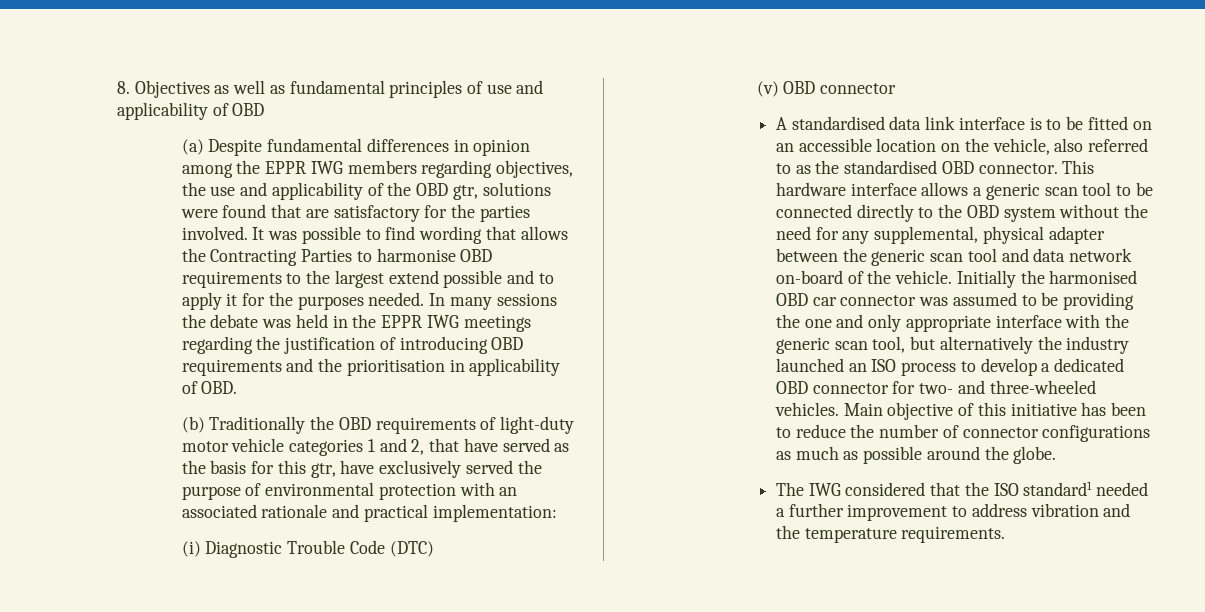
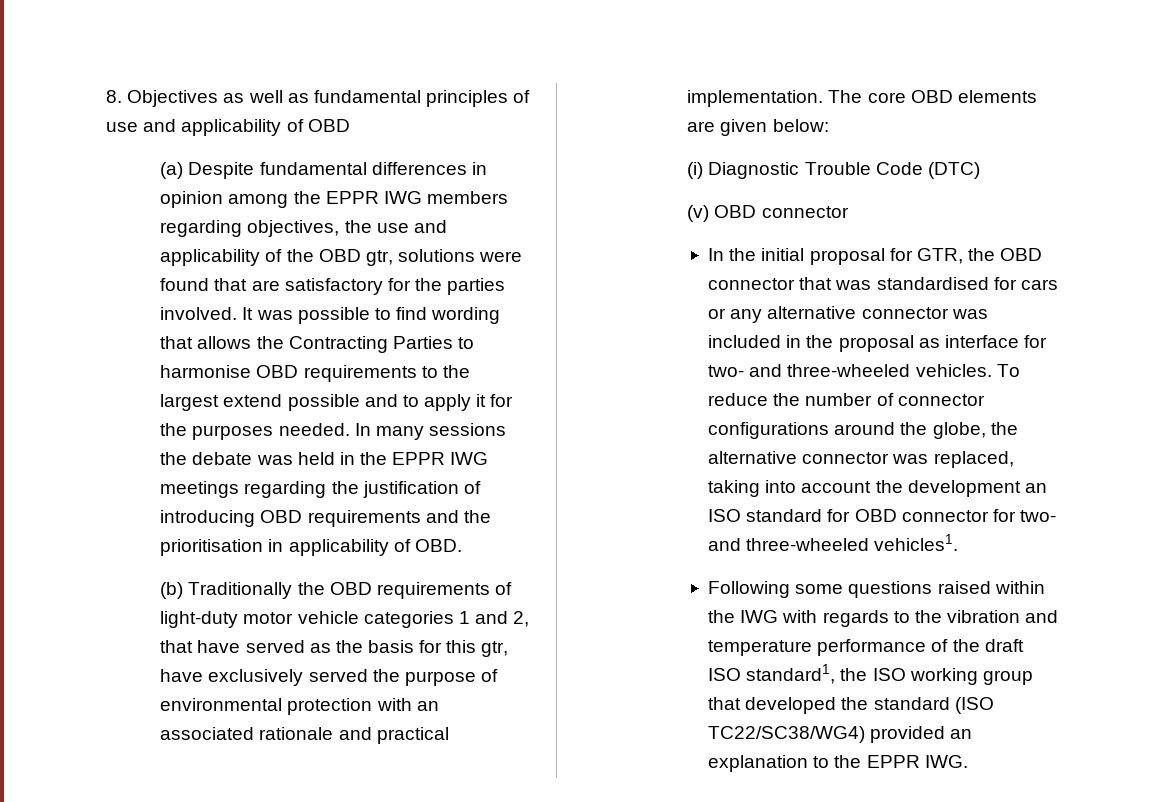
[432,504,557,522] implementation: -> [687,90,1037,107] [687,119,829,136] implementation. The core OBD elements are given below:
[776,116,1152,130] [776,138,1149,155] [776,160,1095,174] [776,182,1153,200] [776,204,1149,222] [776,226,1105,244] [776,248,1133,266] [776,270,1138,288] [776,292,1135,310] [776,314,1130,332] [776,336,1130,354] [776,358,1125,376] A standardised data link interface is to be fitted on an accessible location on the vehicle, also referred to as the standardised OBD connector. This hardware interface allows a generic scan tool to be connected directly to the OBD system without the need for any supplemental, physical adapter between the generic scan tool and data network on-board of the vehicle. Initially the harmonised OBD car connector was assumed to be providing the one and only appropriate interface with the generic scan tool, but alternatively the industry launched an ISO process to develop a dedicated -> [708,248,1043,265] [708,277,1058,290] [708,306,988,323] [708,335,1047,352] [708,364,1020,377] [708,393,985,406] [708,422,1018,439] [708,451,1014,468] [708,480,1047,497] [708,509,851,522] In the initial proposal for GTR, the OBD connector that was standardised for cars or any alternative connector was included in the proposal as interface for two- and three-wheeled vehicles. To reduce the number of connector configurations around the globe, the alternative connector was replaced, taking into account the development an ISO standard for
[775,402,1147,420] [776,424,1151,442] [776,446,1057,464] [776,481,1149,496] [776,503,1131,521] [776,525,1006,543] vehicles. Main objective of this initiative has been to reduce the number of connector configurations as much as possible around the globe. // The IWG considered that the ISO standard1 needed a further improvement to address vibration and the temperature requirements. -> [874,534,959,551] [708,581,1045,598] [708,610,1059,627] [708,639,1024,656] [708,664,1033,685] [708,697,994,714] [708,726,973,743] [708,755,968,772] vehicles1. // Following some questions raised within the IWG with regards to the vibration and temperature performance of the draft ISO standard1, the ISO working group that developed the standard (ISO TC22/SC38/WG4) provided an explanation to the EPPR IWG.

